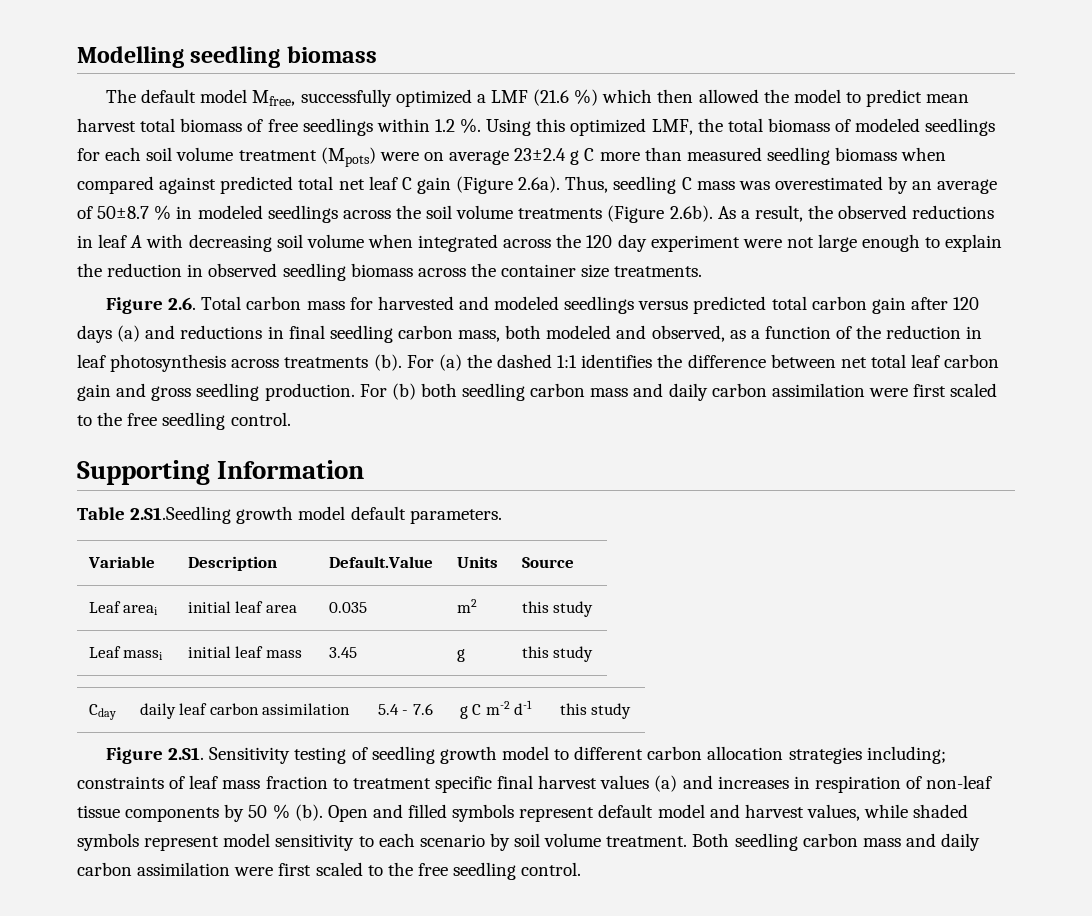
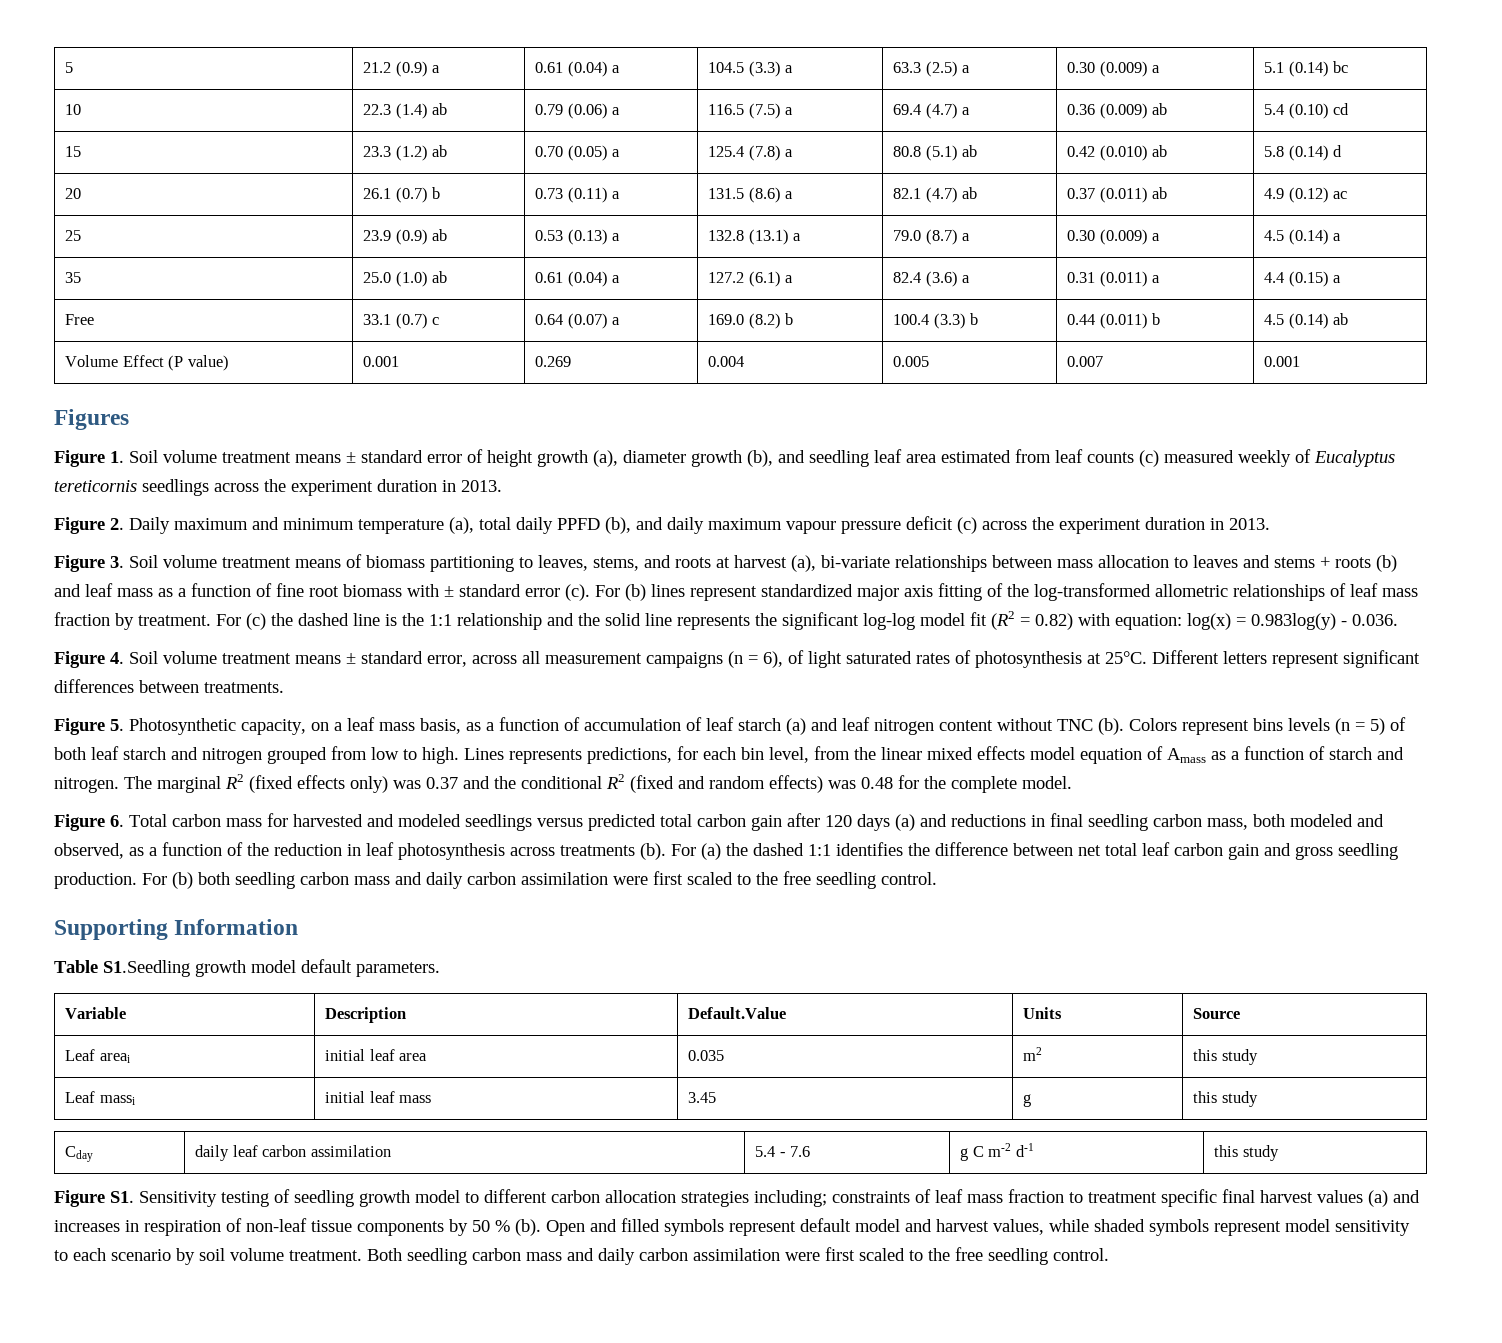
[77,46,377,68] [105,89,970,107] [77,118,996,136] [77,147,947,167] [77,176,998,194] [77,205,995,223] [77,234,1003,252] [77,263,703,281] [105,297,197,314] Modelling seedling biomass // The default model Mfree, successfully optimized a LMF (21.6 %) which then allowed the model to predict mean harvest total biomass of free seedlings within 1.2 %. Using this optimized LMF, the total biomass of modeled seedlings for each soil volume treatment (Mpots) were on average 23±2.4 g C more than measured seedling biomass when compared against predicted total net leaf C gain (Figure 2.6a). Thus, seedling C mass was overestimated by an average of 50±8.7 % in modeled seedlings across the soil volume treatments (Figure 2.6b). As a result, the observed reductions in leaf A with decreasing soil volume when integrated across the 120 day experiment were not large enough to explain the reduction in observed seedling biomass across the container size treatments. // Figure 2.6. -> [65,62,74,73] [363,61,441,77] [535,61,621,77] [708,61,794,77] [893,61,971,77] [1067,61,1161,77] [1264,61,1349,77] [65,104,82,115] [363,103,448,119] [535,103,621,119] [708,103,794,119] [893,103,971,119] [1067,103,1168,119] [1264,103,1350,119] [65,146,82,157] [363,145,448,161] [535,145,621,161] [708,145,794,161] [893,145,978,161] [1067,145,1168,161] [1264,145,1343,161] [65,188,82,199] [363,187,441,203] [535,187,621,203] [708,187,794,203] [893,187,978,203] [1067,187,1168,203] [1264,187,1348,203] [65,230,82,241] [363,229,448,245] [535,229,621,245] [708,229,802,245] [893,229,971,245] [1067,229,1161,245] [1264,229,1342,245] [65,272,82,283] [363,271,448,287] [535,271,621,287] [708,271,794,287] [893,271,971,287] [1067,271,1161,287] [1264,271,1342,287] [65,314,95,325] [363,313,440,329] [535,313,621,329] [708,313,794,329] [893,313,979,329] [1067,313,1161,329] [1264,313,1349,329] [65,355,229,371] [363,356,400,367] [535,356,572,367] [708,356,745,367] [893,356,930,367] [1067,356,1104,367] [1264,356,1301,367] [54,409,129,430] [54,449,1395,467] [54,479,502,496] [54,516,1270,534] [54,554,1397,572] [54,583,1418,601] [54,611,1398,630] [54,650,1420,668] [54,679,284,693] [54,717,1406,735] [54,746,1404,764] [54,774,1072,793] [54,814,124,831] 5 | 21.2 (0.9) a | 0.61 (0.04) a | 104.5 (3.3) a | 63.3 (2.5) a | 0.30 (0.009) a | 5.1 (0.14) bc // 10 | 22.3 (1.4) ab | 0.79 (0.06) a | 116.5 (7.5) a | 69.4 (4.7) a | 0.36 (0.009) ab | 5.4 (0.10) cd // 15 | 23.3 (1.2) ab | 0.70 (0.05) a | 125.4 (7.8) a | 80.8 (5.1) ab | 0.42 (0.010) ab | 5.8 (0.14) d // 20 | 26.1 (0.7) b | 0.73 (0.11) a | 131.5 (8.6) a | 82.1 (4.7) ab | 0.37 (0.011) ab | 4.9 (0.12) ac // 25 | 23.9 (0.9) ab | 0.53 (0.13) a | 132.8 (13.1) a | 79.0 (8.7) a | 0.30 (0.009) a | 4.5 (0.14) a // 35 | 25.0 (1.0) ab | 0.61 (0.04) a | 127.2 (6.1) a | 82.4 (3.6) a | 0.31 (0.011) a | 4.4 (0.15) a // Free | 33.1 (0.7) c | 0.64 (0.07) a | 169.0 (8.2) b | 100.4 (3.3) b | 0.44 (0.011) b | 4.5 (0.14) ab // Volume Effect (P value) | 0.001 | 0.269 | 0.004 | 0.005 | 0.007 | 0.001 // Figures // Figure 1. Soil volume treatment means ± standard error of height growth (a), diameter growth (b), and seedling leaf area estimated from leaf counts (c) measured weekly of Eucalyptus tereticornis seedlings across the experiment duration in 2013. // Figure 2. Daily maximum and minimum temperature (a), total daily PPFD (b), and daily maximum vapour pressure deficit (c) across the experiment duration in 2013. // Figure 3. Soil volume treatment means of biomass partitioning to leaves, stems, and roots at harvest (a), bi-variate relationships between mass allocation to leaves and stems + roots (b) and leaf mass as a function of fine root biomass with ± standard error (c). For (b) lines represent standardized major axis fitting of the log-transformed allometric relationships of leaf mass fraction by treatment. For (c) the dashed line is the 1:1 relationship and the solid line represents the significant log-log model fit (R2 = 0.82) with equation: log(x) = 0.983log(y) - 0.036. // Figure 4. Soil volume treatment means ± standard error, across all measurement campaigns (n = 6), of light saturated rates of photosynthesis at 25°C. Different letters represent significant differences between treatments. // Figure 5. Photosynthetic capacity, on a leaf mass basis, as a function of accumulation of leaf starch (a) and leaf nitrogen content without TNC (b). Colors represent bins levels (n = 5) of both leaf starch and nitrogen grouped from low to high. Lines represents predictions, for each bin level, from the linear mixed effects model equation of Amass as a function of starch and nitrogen. The marginal R2 (fixed effects only) was 0.37 and the conditional R2 (fixed and random effects) was 0.48 for the complete model. // Figure 6.
[130,506,232,524] 2.S1.Seedling -> [103,960,190,977] S1.Seedling
[168,747,205,760] 2.S1. -> [110,1191,134,1203] S1.

